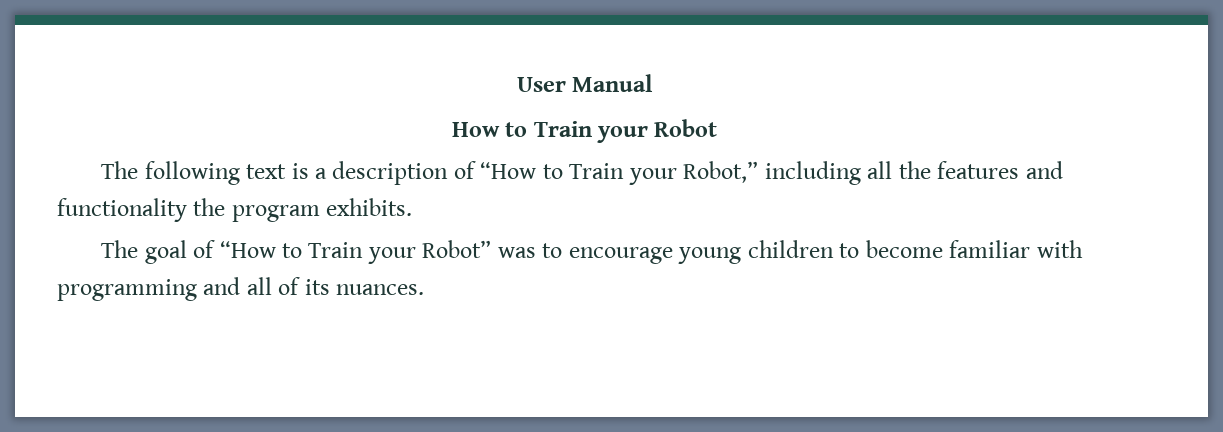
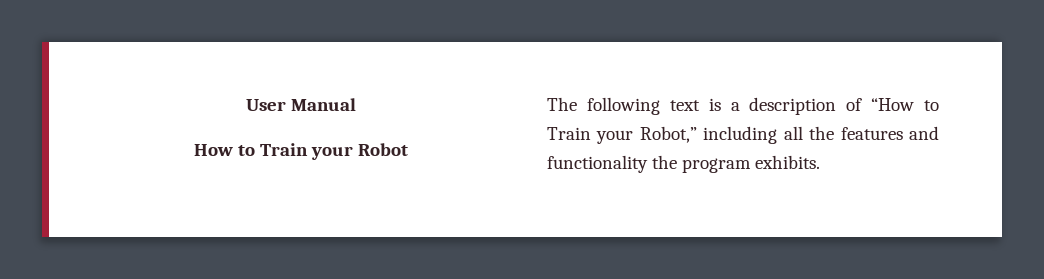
[101,240,1083,264] [57,277,425,301] // The goal of “How to Train your Robot” was to encourage young children to become familiar with programming and all of its nuances. -> (821, 162) none

